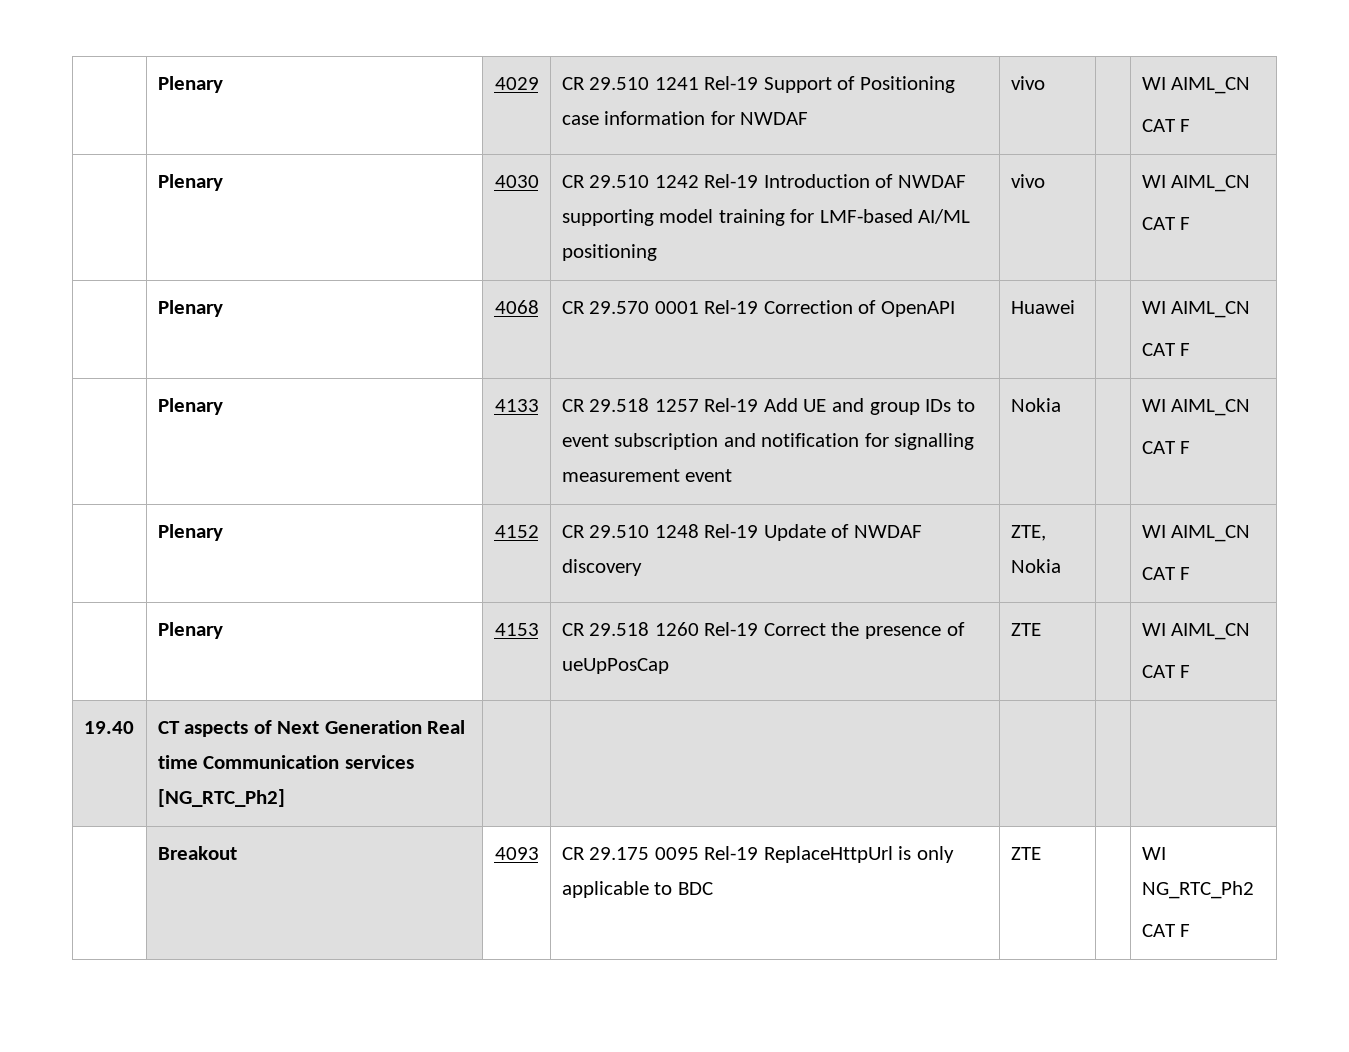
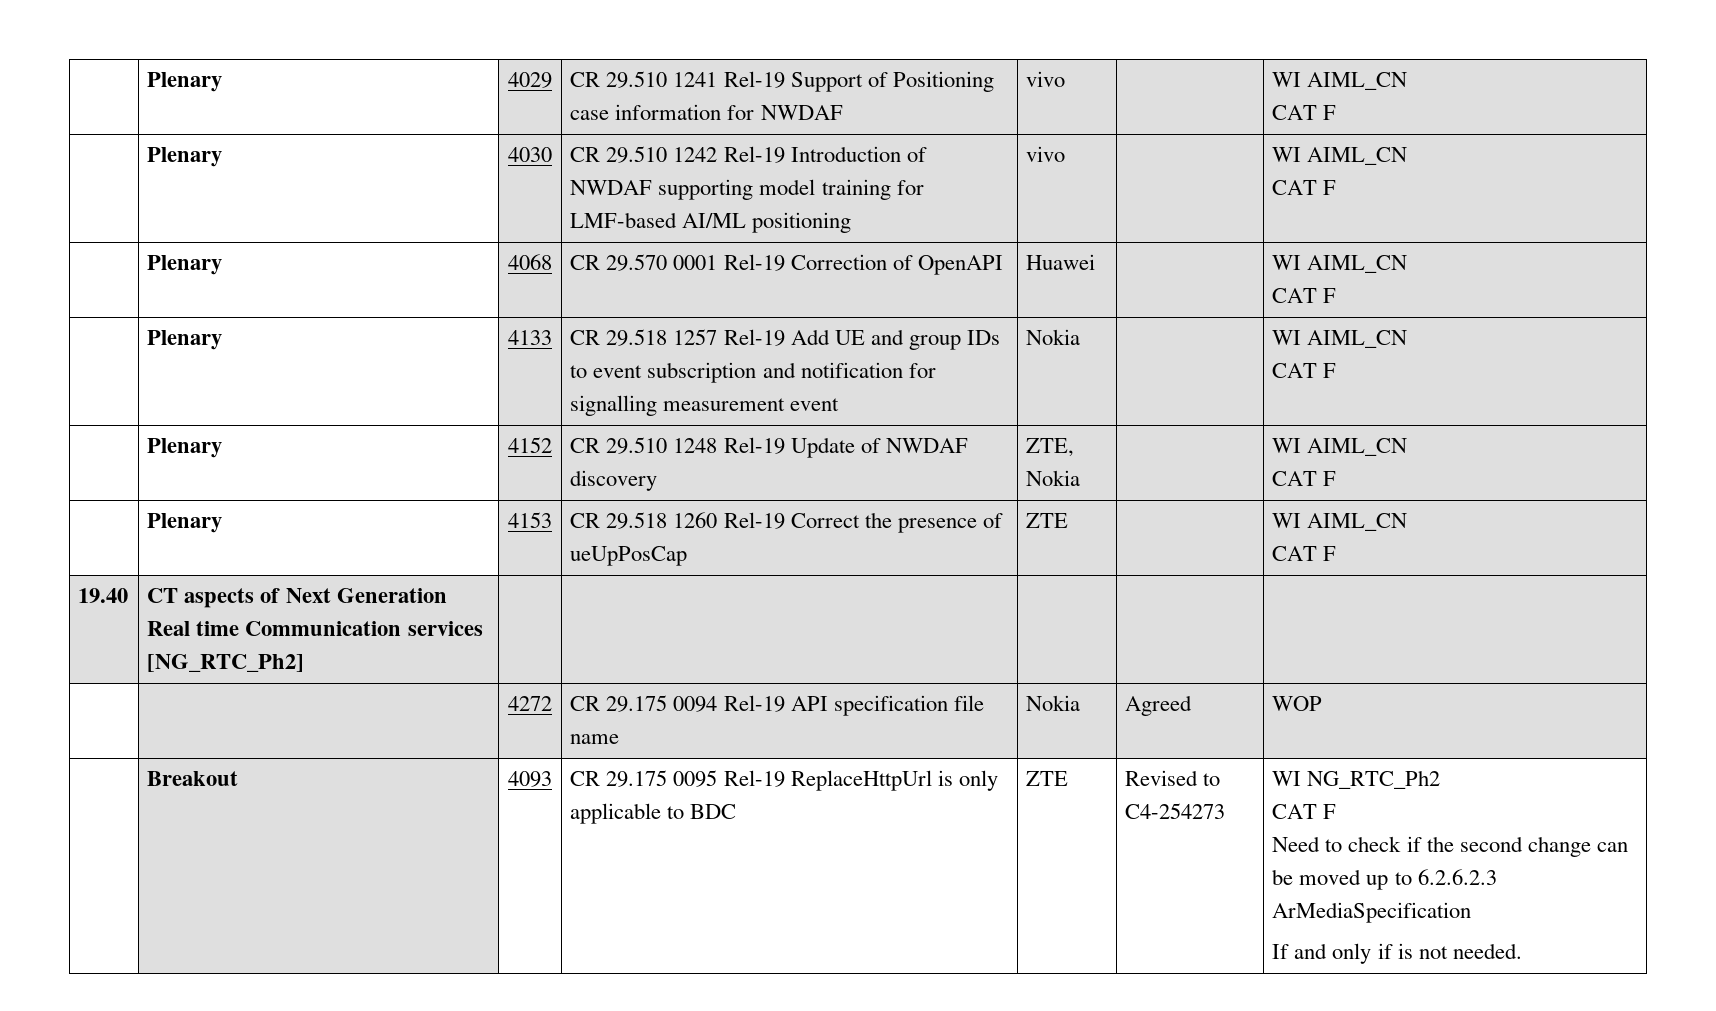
(285, 798) none -> [508,696,552,711] [570,695,984,716] [570,734,620,744] [1026,695,1081,711] [1125,695,1193,716] [1272,696,1323,711] // | | 4272 | CR 29.175 0094 Rel-19 API specification file name | Nokia | Agreed | WOP
(1041, 853) none -> [1125,770,1221,786] [1125,803,1226,819] Revised to C4-254273
(1191, 930) none -> [1272,836,1628,857] [1272,869,1497,890] [1272,902,1472,923] [1272,943,1522,964] // Need to check if the second change can be moved up to 6.2.6.2.3 ArMediaSpecification // If and only if is not needed.

